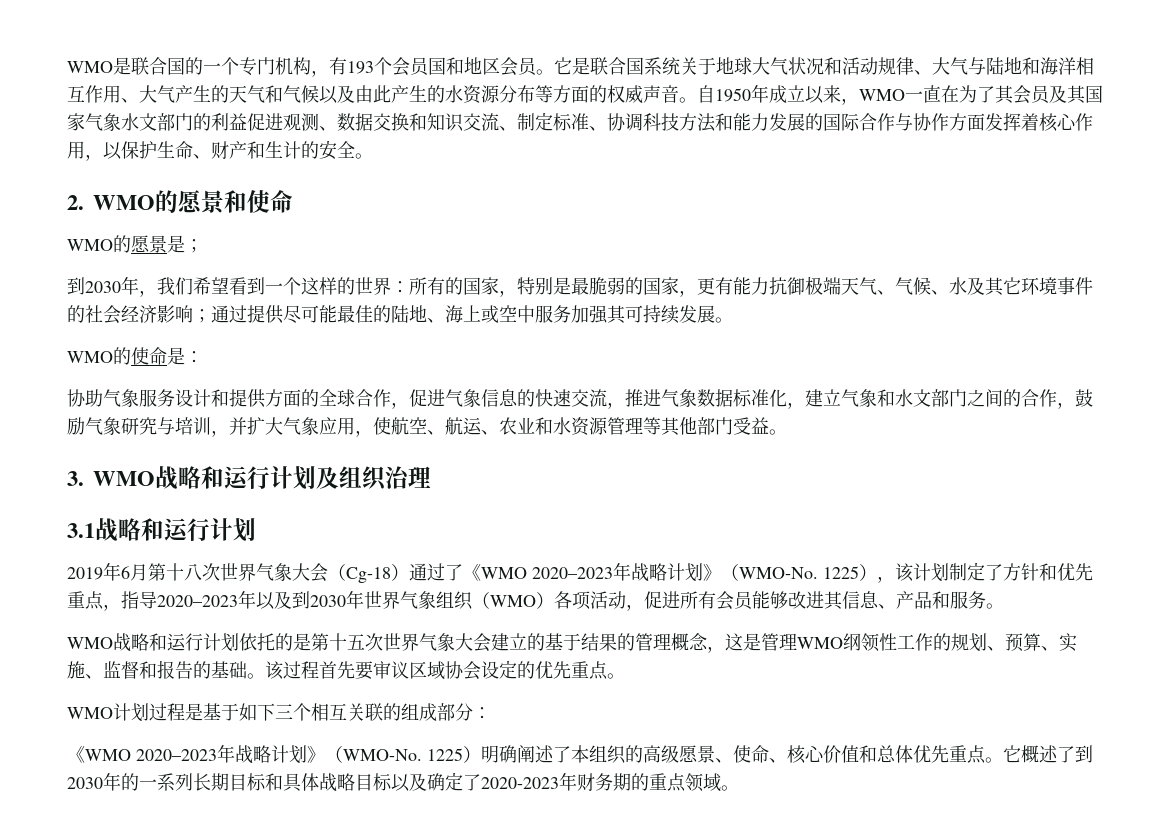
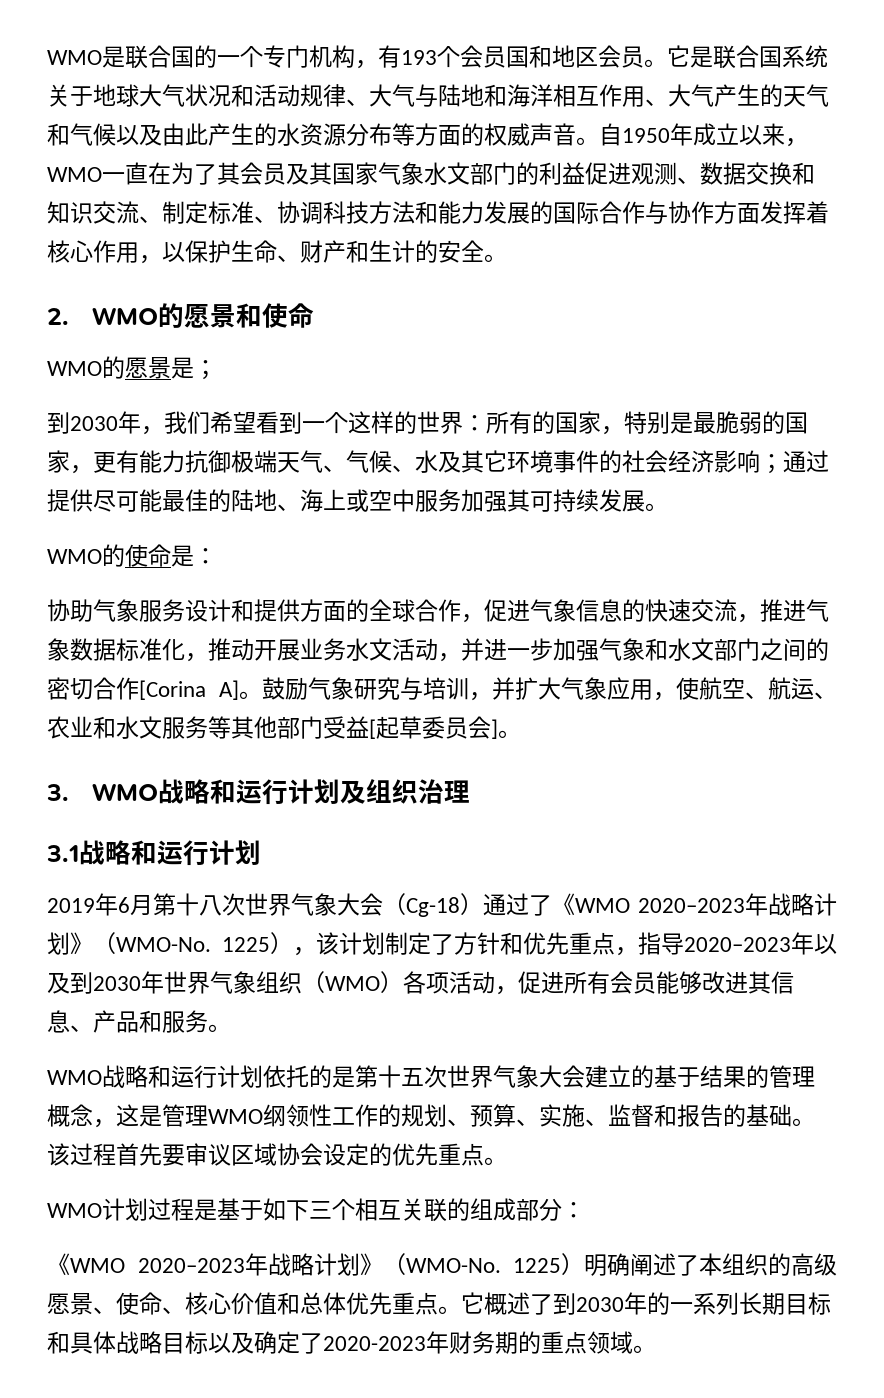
[805,389,841,407] 建立 -> [208,638,599,662] 推动开展业务水文活动，并进一步加强
[1021,389,1075,409] 合作， -> [47,677,262,700] 密切合作[Corina A]。
[571,417,643,436] 资源管理 -> [139,716,208,739] 文服务
(769, 425) none -> [369,716,498,739] [起草委员会]

